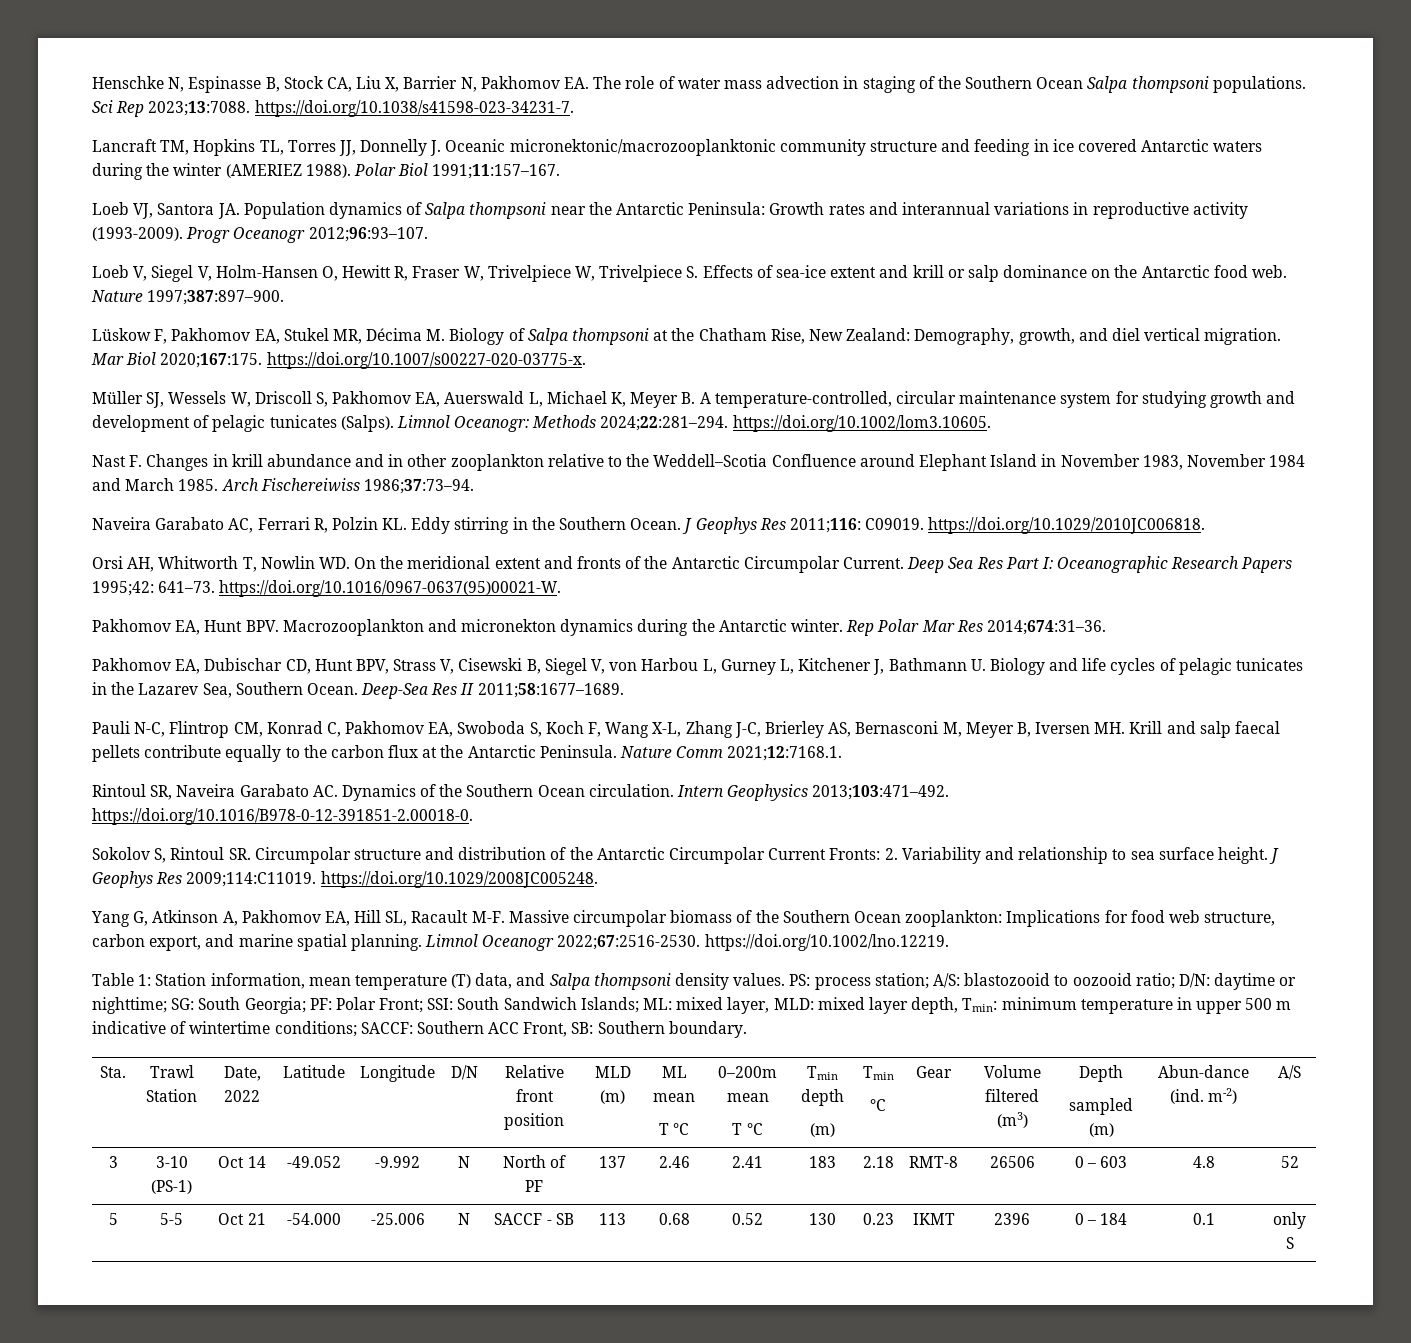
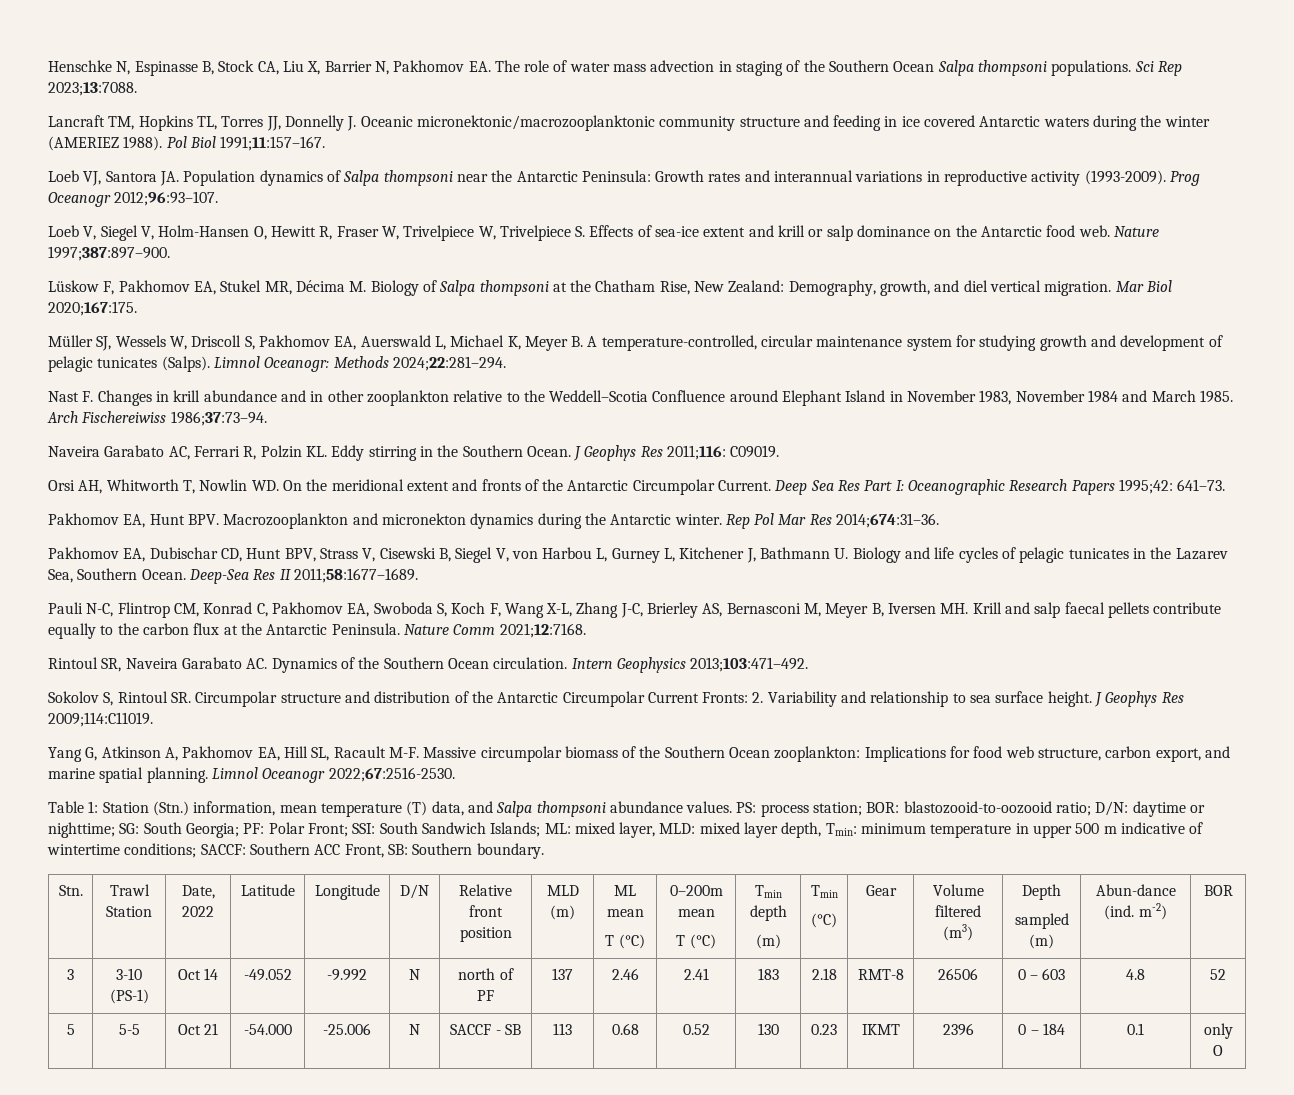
[254,100,574,117] https://doi.org/10.1038/s41598-023-34231-7. -> (137, 89) none
[353,163,396,176] Polar -> [166,136,187,148] Pol
[186,227,231,243] Progr -> [1170,171,1201,186] Prog
[266,352,586,369] https://doi.org/10.1007/s00227-020-03775-x. -> (137, 308) none
[732,415,991,432] https://doi.org/10.1002/lom3.10605. -> (506, 363) none
[928,517,1206,534] https://doi.org/10.1029/2010JC006818. -> (780, 451) none
[219,580,562,597] https://doi.org/10.1016/0967-0637(95)00021-W. -> (1226, 485) none
[877,619,920,632] Polar -> [754,513,775,525] Pol
[727,746,843,761] 2021;12:7168.1. -> [499,623,586,638] 2021;12:7168.
[92,808,473,825] https://doi.org/10.1016/B978-0-12-391851-2.00018-0. -> (809, 664) none
[320,871,598,888] https://doi.org/10.1029/2008JC005248. -> (153, 719) none
[704,934,949,951] https://doi.org/10.1002/lno.12219. -> (455, 774) none
(207, 979) none -> [152,801,189,816] (Stn.)
[675,973,730,990] density -> [609,801,683,813] abundance
[932,973,1132,988] A/S: blastozooid to oozooid -> [866,801,1052,814] BOR: blastozooid-to-oozooid
[100,1066,126,1078] Sta. -> [58,885,83,896] Stn.
[673,1123,690,1135] °C -> [618,934,645,949] (°C)
[746,1123,763,1135] °C -> [689,934,716,949] (°C)
[870,1099,886,1111] °C -> [811,913,837,928] (°C)
[1278,1065,1301,1080] A/S -> [1203,885,1233,896] BOR
[502,1155,546,1168] North -> [458,968,496,980] north
[1285,1237,1294,1249] S -> [1213,1045,1223,1056] O

